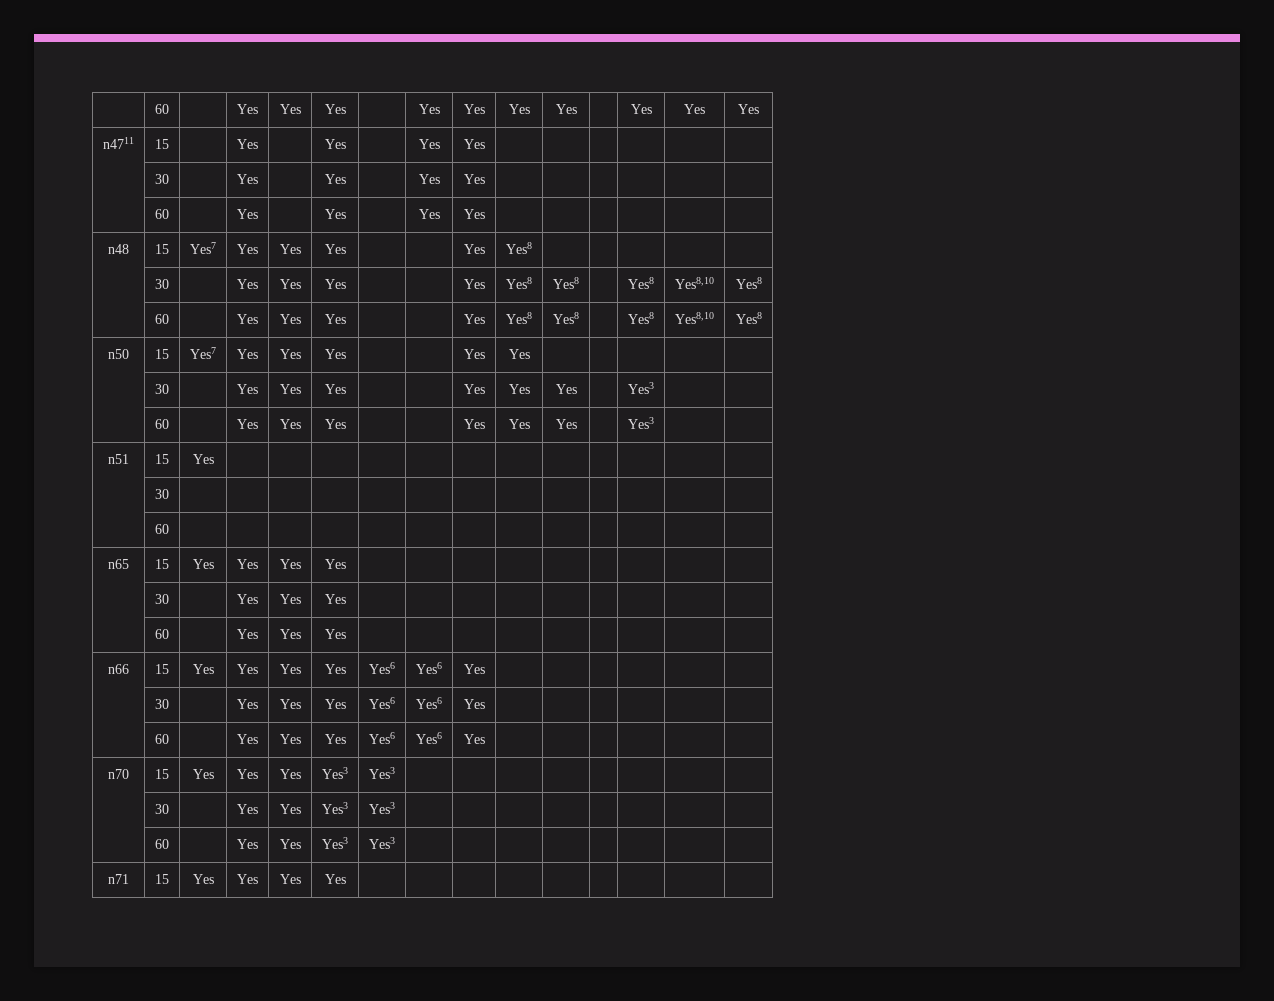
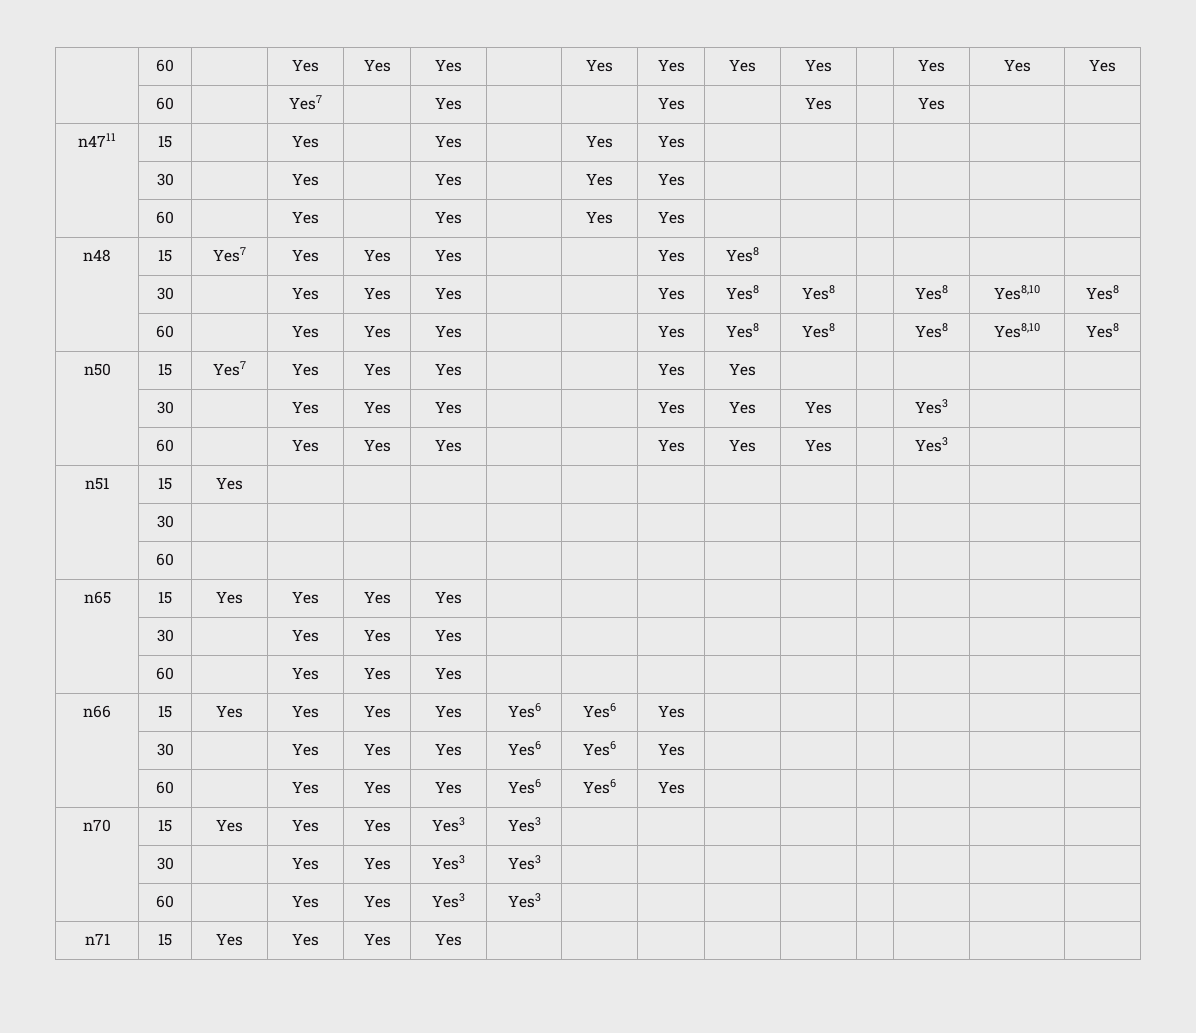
(759, 109) none -> [156,97,174,110] [289,95,322,110] [435,97,462,110] [657,97,685,110] [805,97,832,110] [918,97,945,110] // | 60 | | Yes7 | | Yes | | | Yes | | Yes | | Yes | |

